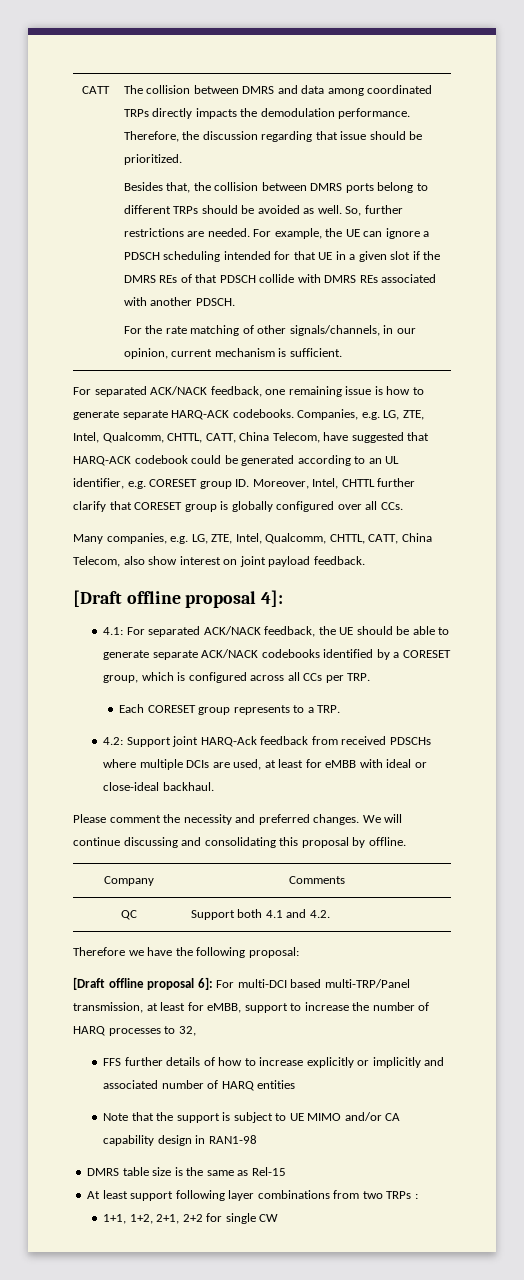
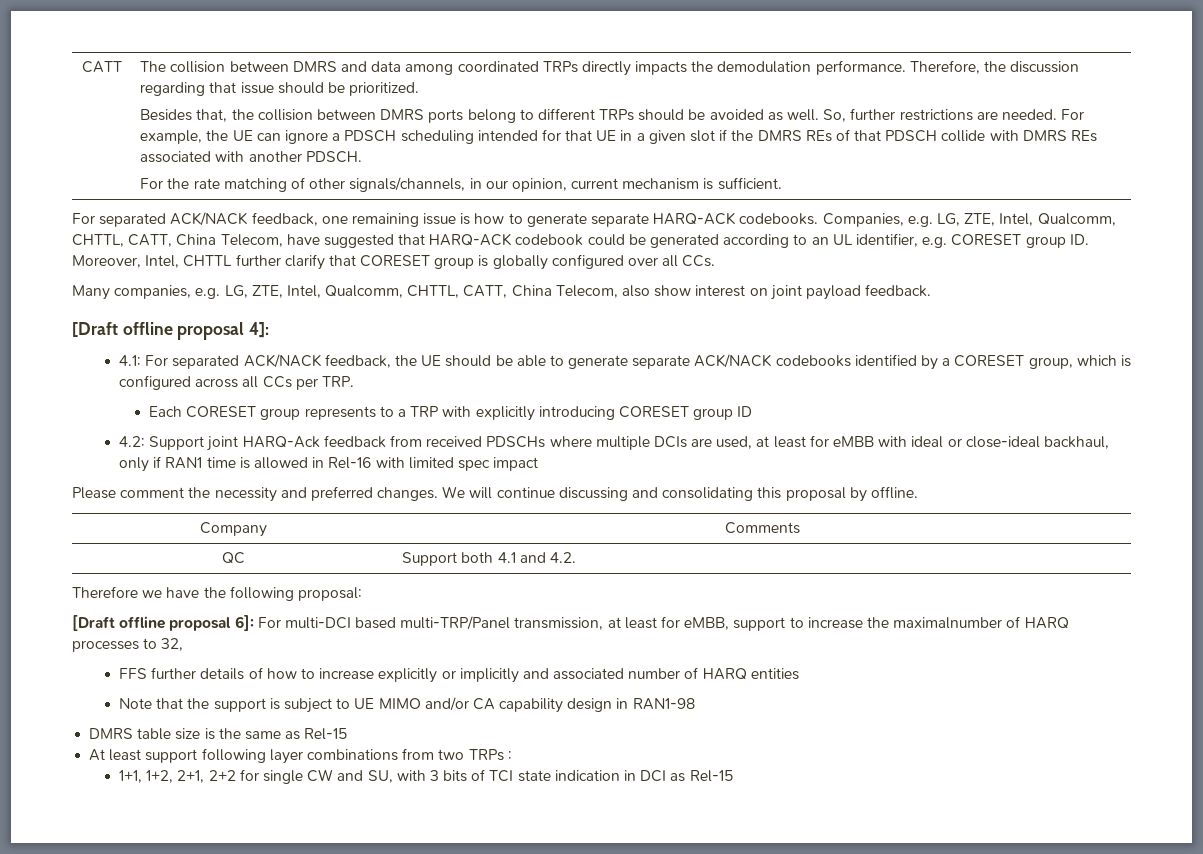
[317,705,341,713] TRP. -> [410,406,753,421] TRP with explicitly introducing CORESET group ID
[162,782,214,791] backhaul. -> [1043,436,1109,449] [119,456,539,472] backhaul, only if RAN1 time is allowed in Rel-16 with limited spec impact
[372,1002,415,1011] number -> [893,617,1003,629] maximalnumber
(279, 1218) none -> [337,769,733,783] and SU, with 3 bits of TCI state indication in DCI as Rel-15

